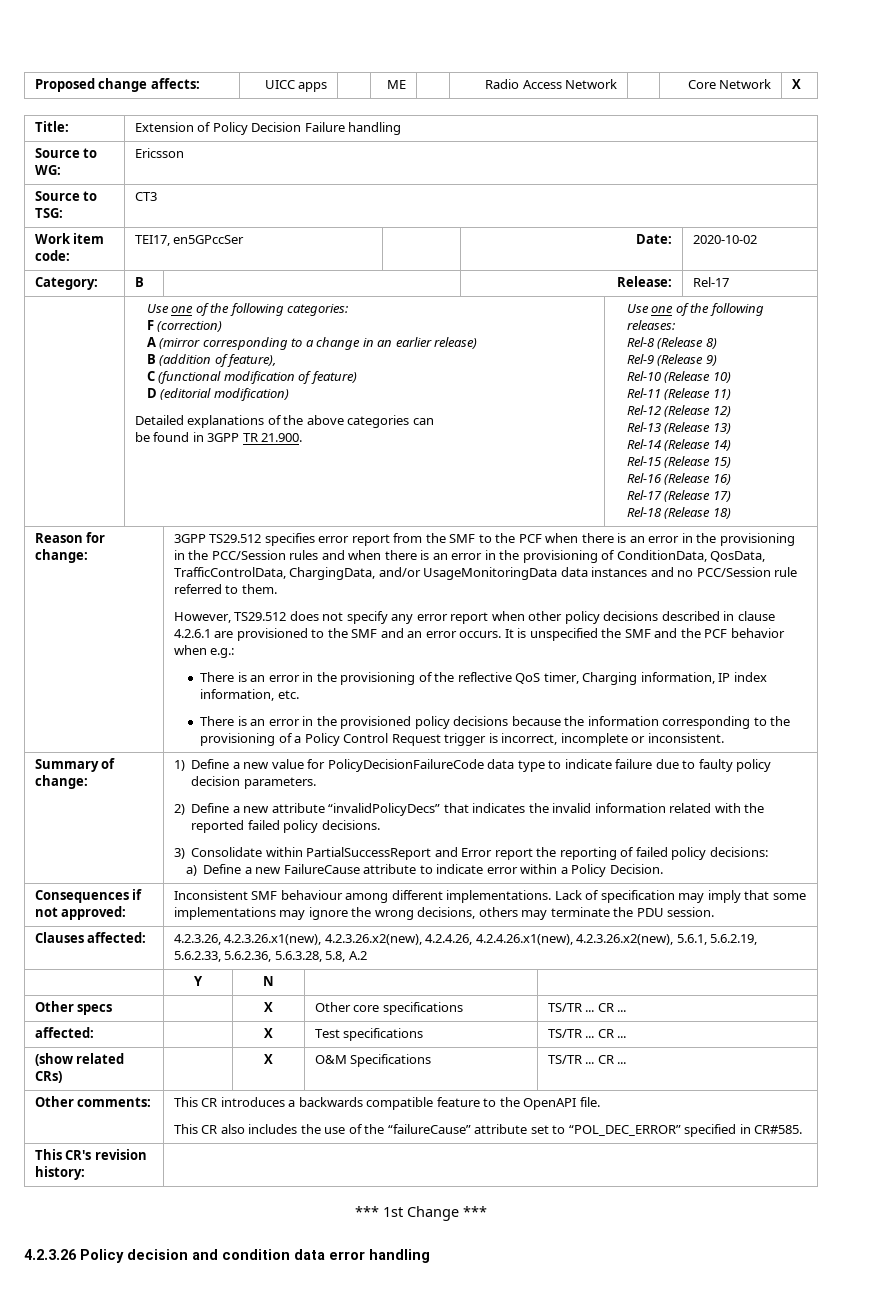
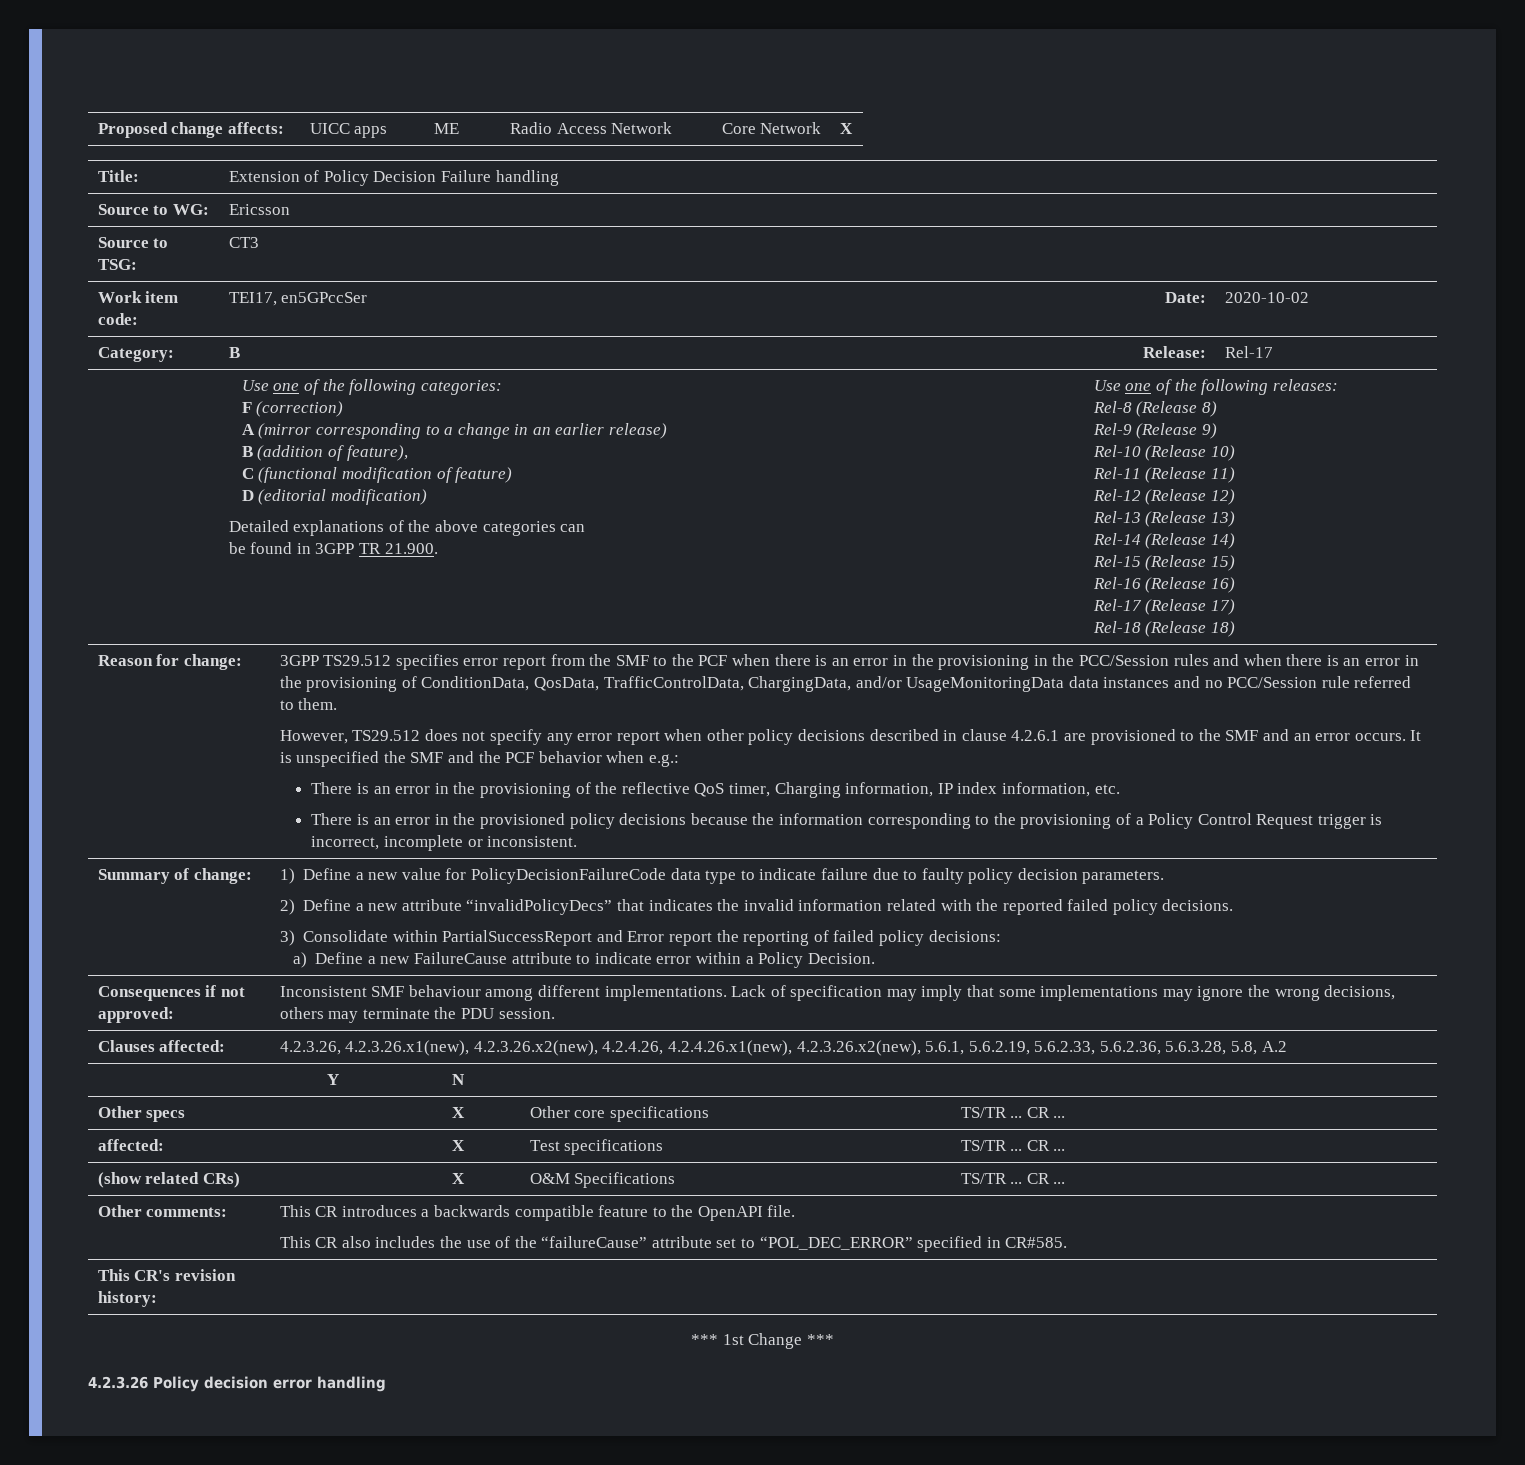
[192,1249,325,1260] and condition data -> (268, 1382) none

